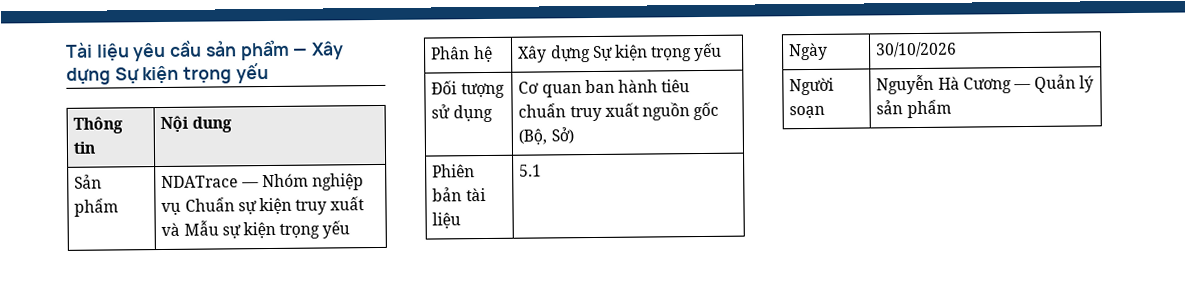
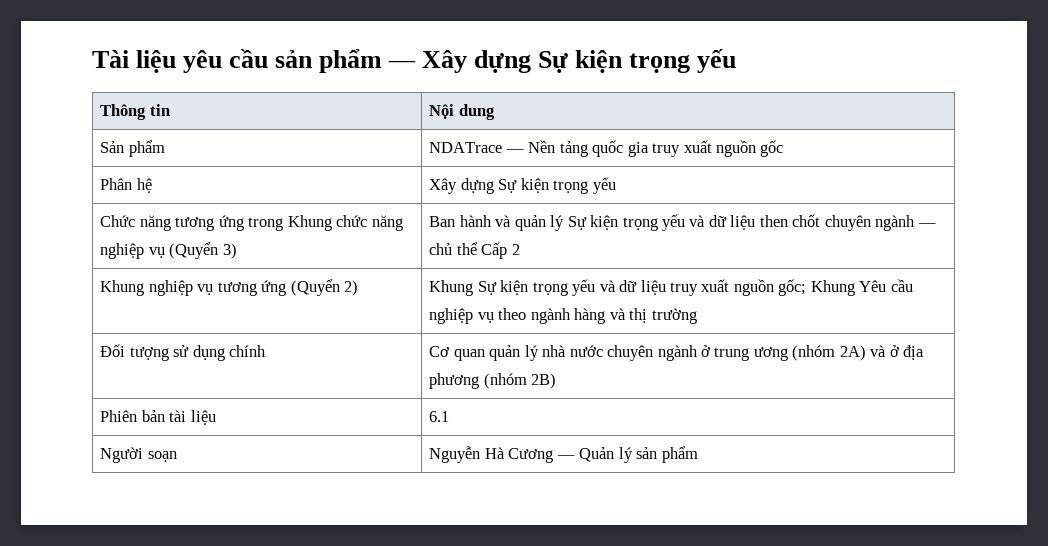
[261,173,364,191] [161,196,366,216] [161,220,351,239] Nhóm nghiệp vụ Chuẩn sự kiện truy xuất và Mẫu sự kiện trọng yếu -> [528,140,784,157] Nền tảng quốc gia truy xuất nguồn gốc
(723, 52) none -> [100,215,403,231] [100,242,237,259] [429,214,936,231] [429,242,520,259] [100,279,359,296] [429,279,913,296] [429,308,697,324] // Chức năng tương ứng trong Khung chức năng nghiệp vụ (Quyển 3) | Ban hành và quản lý Sự kiện trọng yếu và dữ liệu then chốt chuyên ngành — chủ thể Cấp 2 // Khung nghiệp vụ tương ứng (Quyển 2) | Khung Sự kiện trọng yếu và dữ liệu truy xuất nguồn gốc; Khung Yêu cầu nghiệp vụ theo ngành hàng và thị trường
(493, 113) none -> [229,345,267,357] chính
[584,79,691,94] [518,101,720,122] [518,127,574,145] ban hành tiêu chuẩn truy xuất nguồn gốc (Bộ, Sở) -> [489,345,925,361] [429,373,557,389] quản lý nhà nước chuyên ngành ở trung ương (nhóm 2A) và ở địa phương (nhóm 2B)
[519,164,543,177] [789,42,829,61] [875,41,958,58] 5.1 // Ngày | 30/10/2026 -> [429,411,450,422] 6.1

